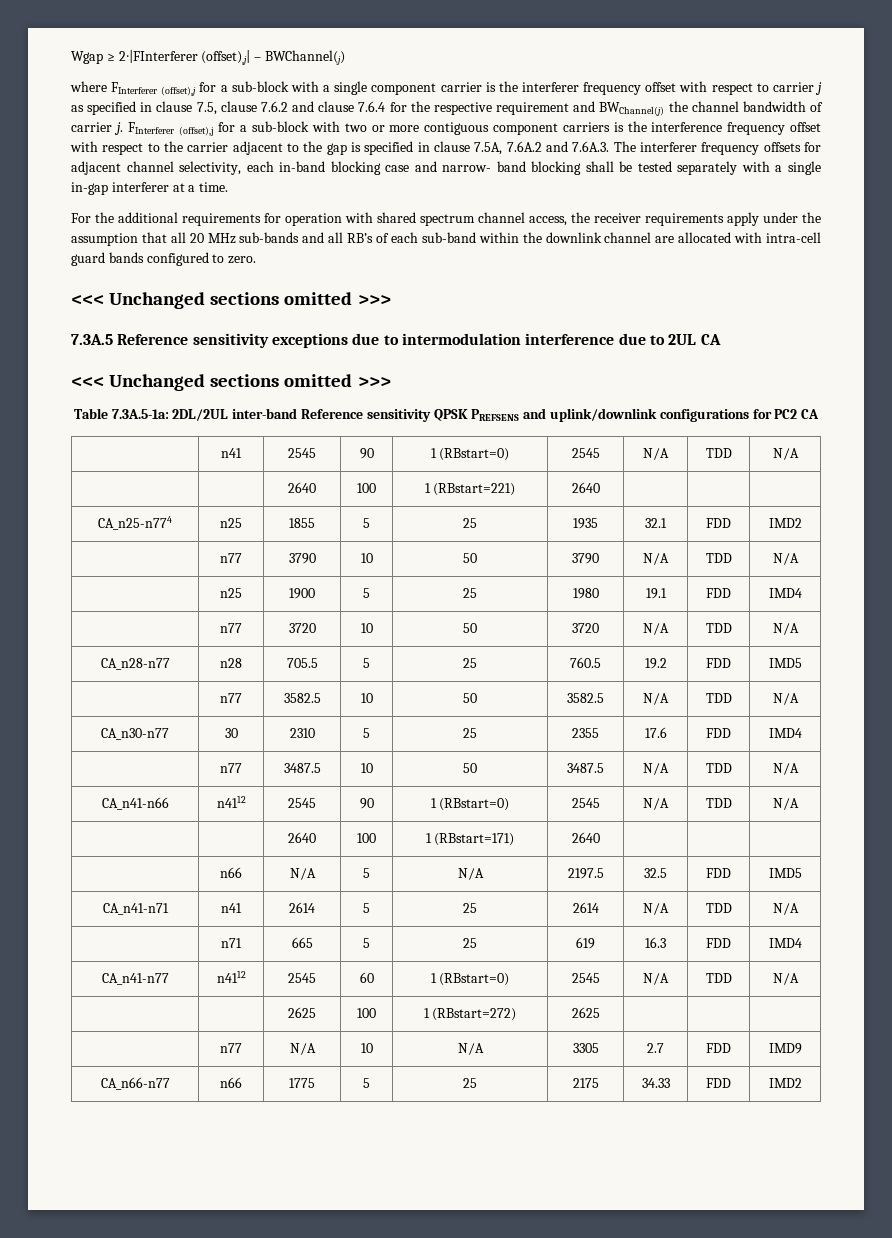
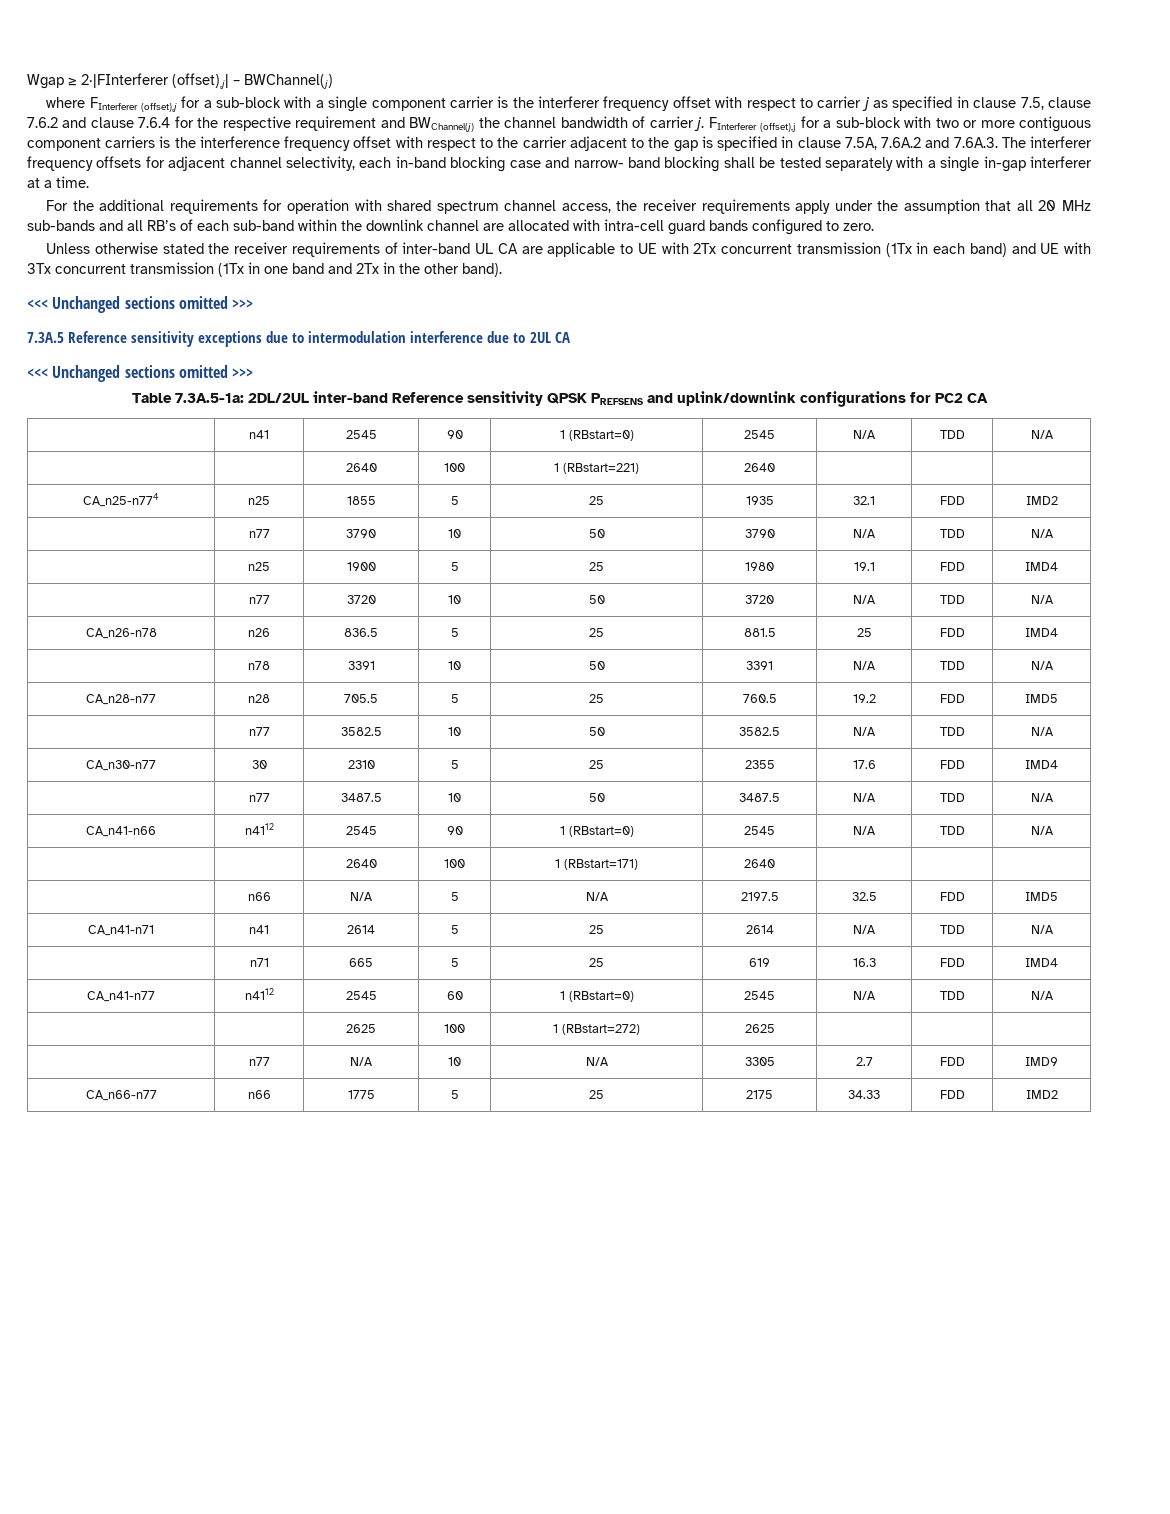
(257, 260) none -> [46,242,1091,257] [27,262,502,277] // Unless otherwise stated the receiver requirements of inter-band UL CA are applicable to UE with 2Tx concurrent transmission (1Tx in each band) and UE with 3Tx concurrent transmission (1Tx in one band and 2Tx in the other band).
(799, 629) none -> [85,628,157,639] [248,628,270,637] [344,628,378,637] [450,628,459,637] [589,628,604,637] [743,628,776,637] [856,628,872,637] [939,628,965,637] [1025,628,1058,637] [248,661,270,670] [347,661,375,670] [448,661,461,670] [588,661,605,670] [746,661,773,670] [853,661,876,670] [939,661,965,670] [1030,661,1054,670] // CA_n26-n78 | n26 | 836.5 | 5 | 25 | 881.5 | 25 | FDD | IMD4 // | n78 | 3391 | 10 | 50 | 3391 | N/A | TDD | N/A

